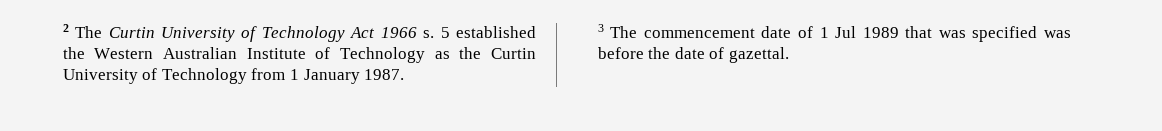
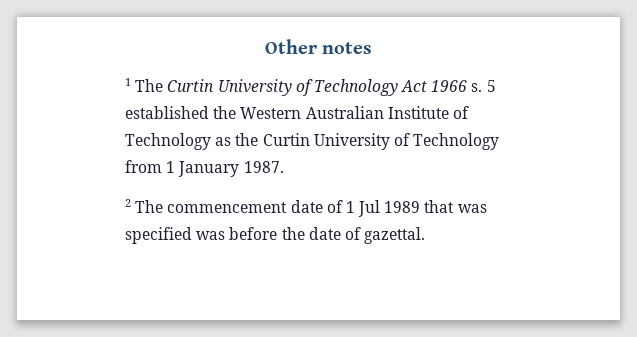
[62,24,69,32] 2 -> [264,39,373,54] [125,78,132,86] Other notes // 1
[597,24,604,32] 3 -> [125,199,132,207] 2

